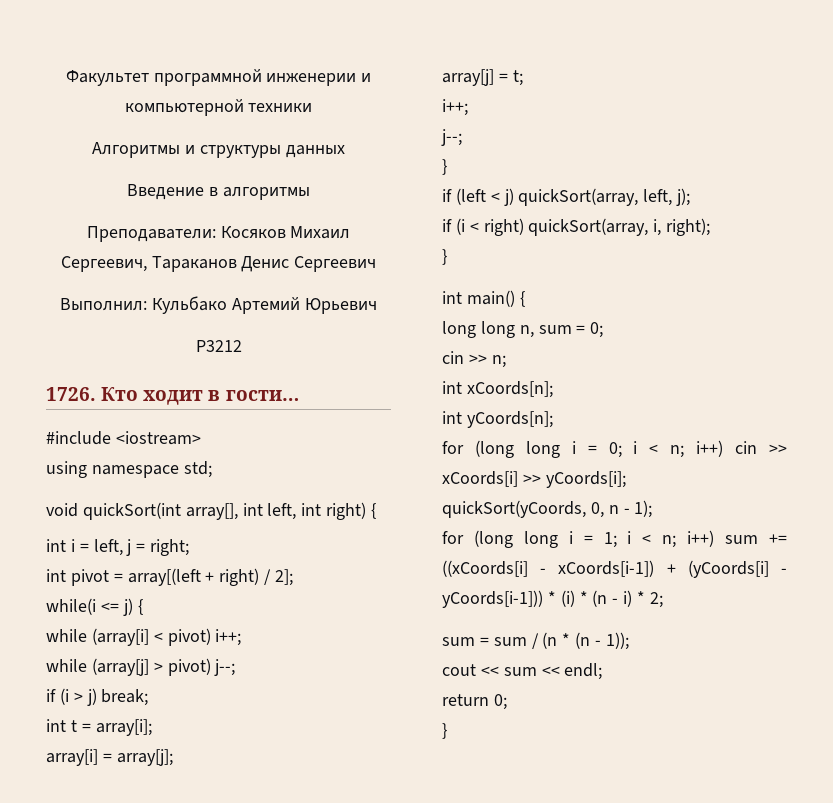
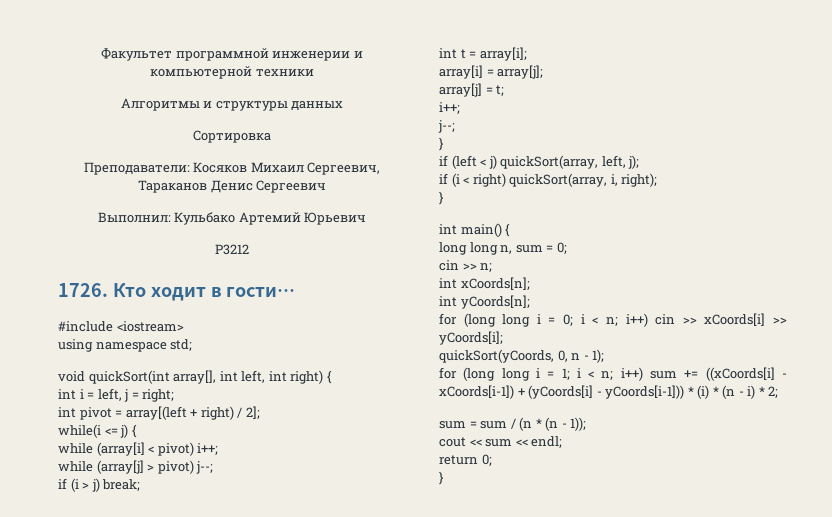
[127,184,310,200] Введение в алгоритмы -> [193,130,271,143] Сортировка

